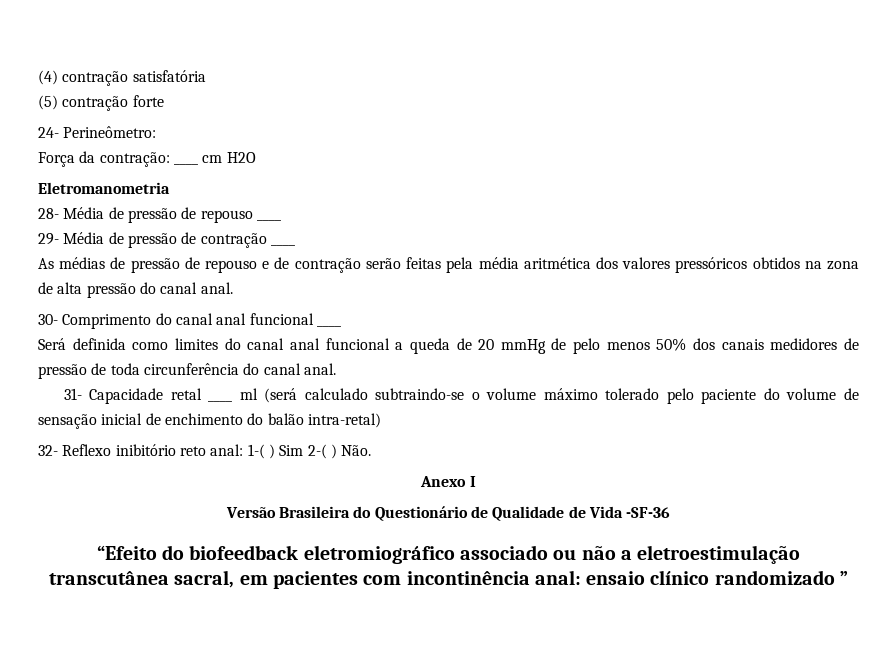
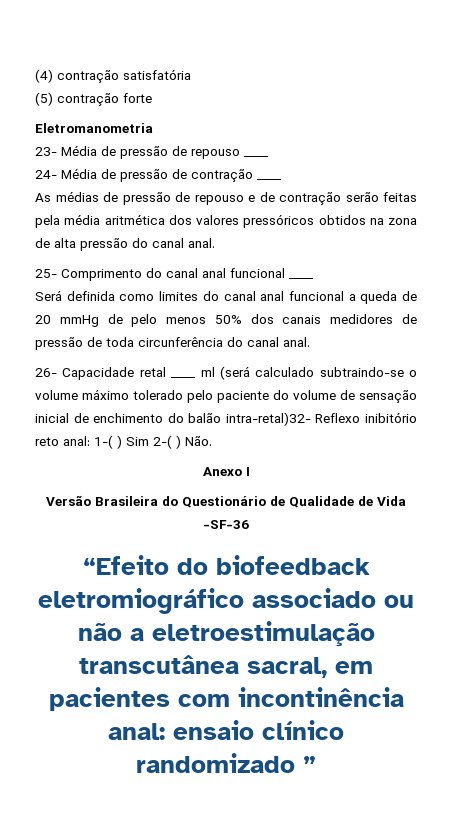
[38,126,157,138] [38,151,198,167] [202,152,256,163] // 24- Perineômetro: // Força da contração: ____ cm H2O -> (152, 98) none
[38,208,59,219] 28- -> [35,147,57,156] 23-
[38,233,59,245] 29- -> [35,170,57,179] 24-
[38,314,58,325] 30- -> [35,269,57,278] 25-
[63,388,82,400] 31- -> [35,368,57,377] 26-
[307,413,381,428] [38,445,58,456] intra-retal) // 32- -> [225,412,311,426] intra-retal)32-

